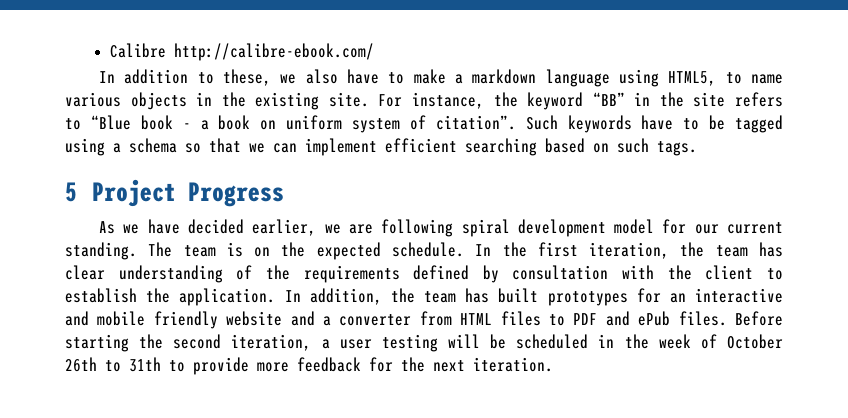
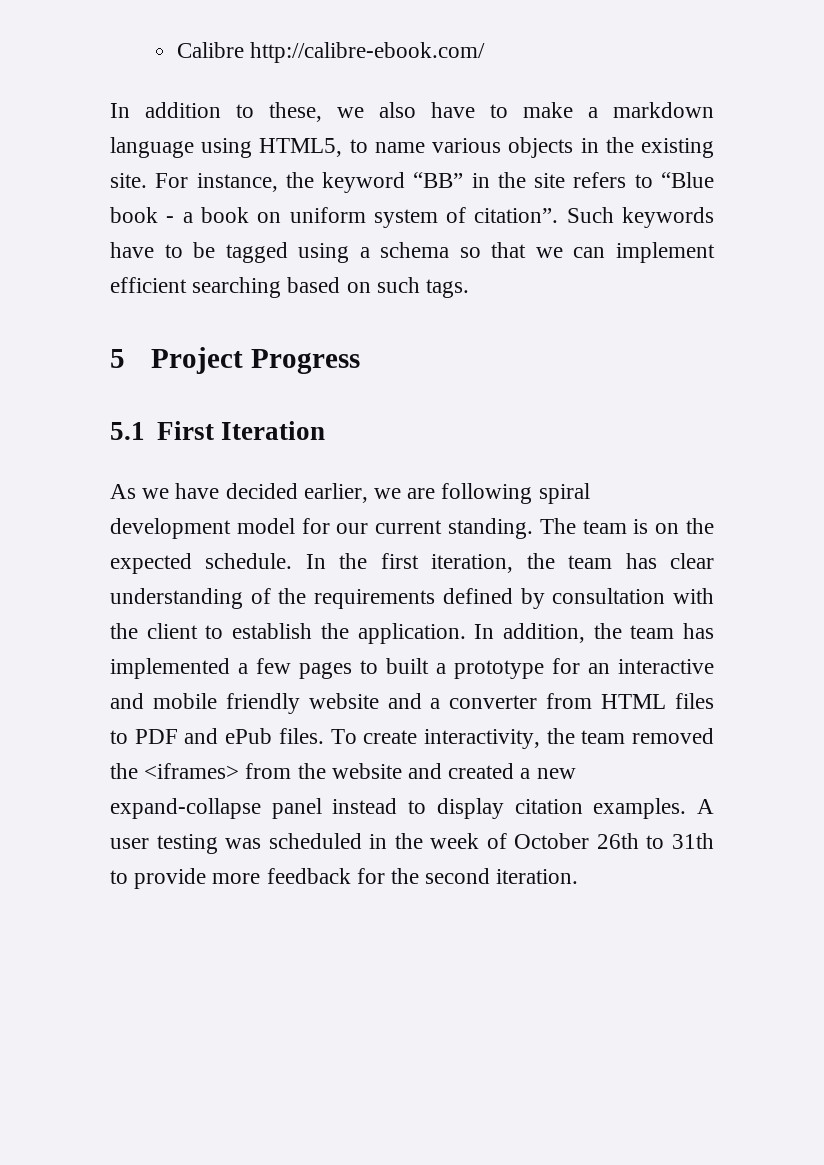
(284, 194) none -> [110,421,325,440] // 5.1 First Iteration
[498,288,628,306] built prototypes -> [110,658,544,679] implemented a few pages to built a prototype
[734,311,783,326] [65,334,507,352] Before starting the second iteration, a user testing will be -> [330,728,714,749] [110,763,576,779] [110,798,714,819] [110,834,262,854] To create interactivity, the team removed the <iframes> from the website and created a new expand-collapse panel instead to display citation examples. A user testing was
[433,360,465,372] next -> [425,868,491,884] second

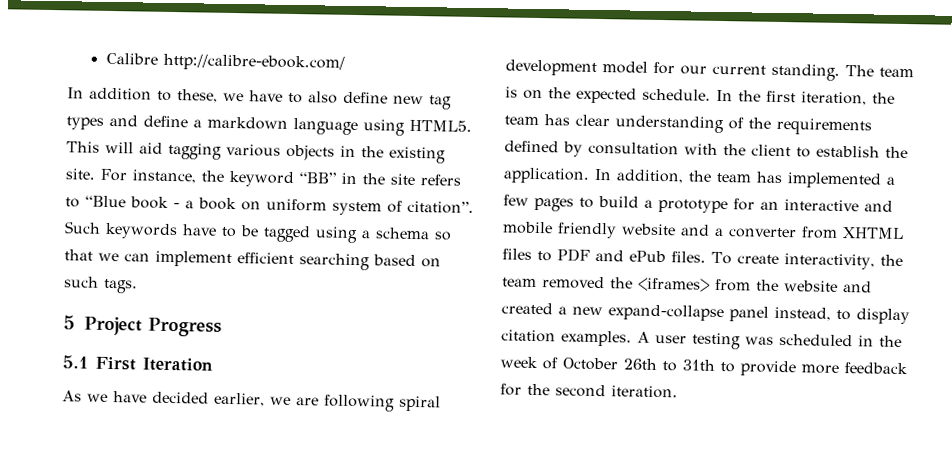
[379,102,714,118] [110,137,425,158] also have to make a markdown language using HTML5, to name -> [249,90,452,110] [66,114,472,136] [66,141,222,160] have to also define new tag types and define a markdown language using HTML5. This will aid tagging
[386,658,429,674] built -> [598,196,639,208] build
[601,694,667,709] HTML -> [842,227,904,240] XHTML
[332,798,398,814] instead -> [774,306,831,321] instead,

